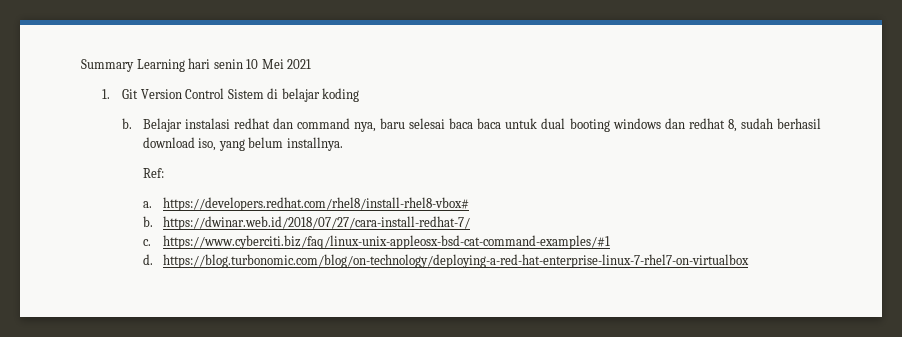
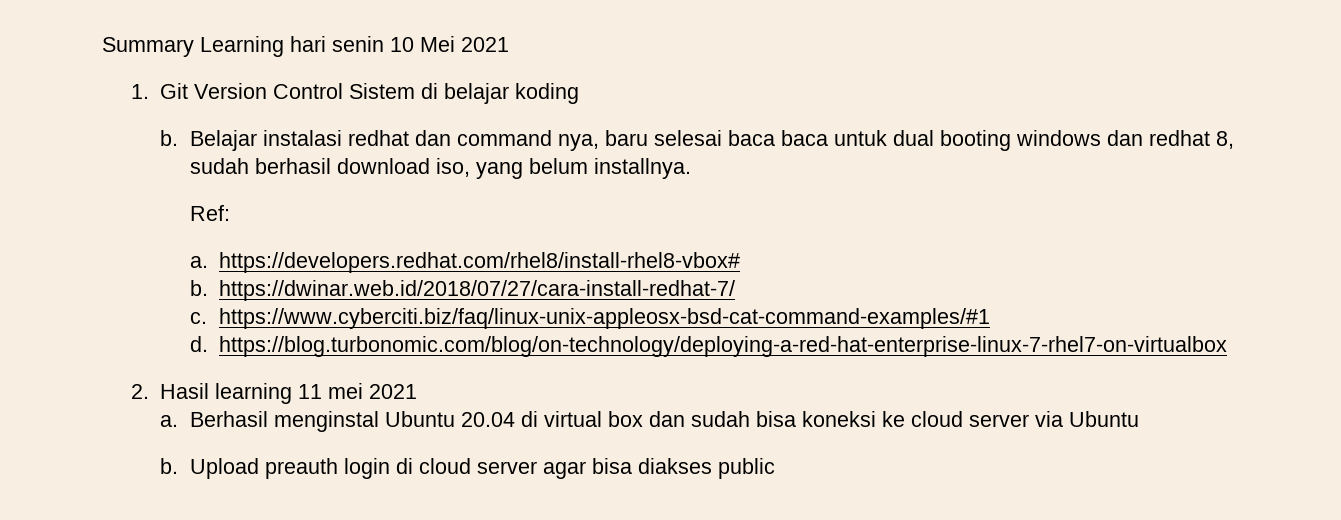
(750, 261) none -> [131,383,418,404] [160,411,1139,432] [160,458,775,479] // 2. Hasil learning 11 mei 2021 // a. Berhasil menginstal Ubuntu 20.04 di virtual box dan sudah bisa koneksi ke cloud server via Ubuntu // b. Upload preauth login di cloud server agar bisa diakses public

